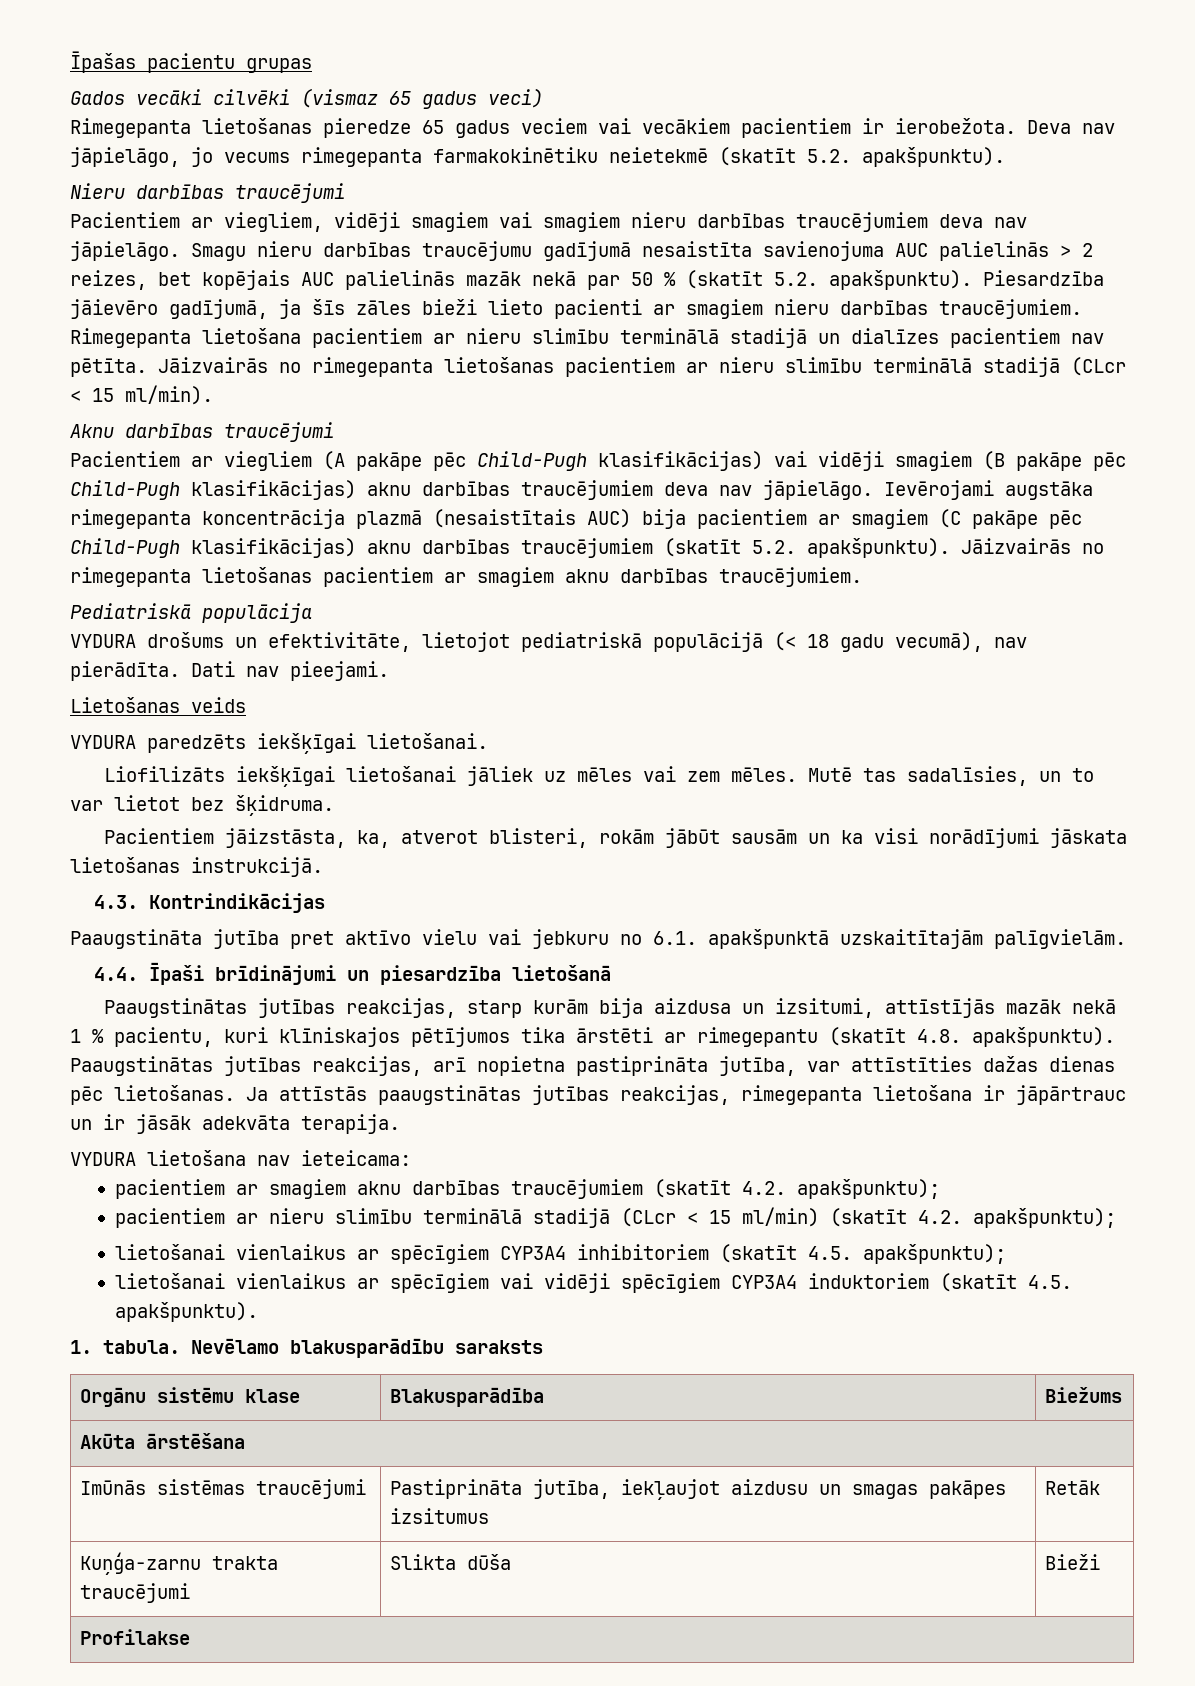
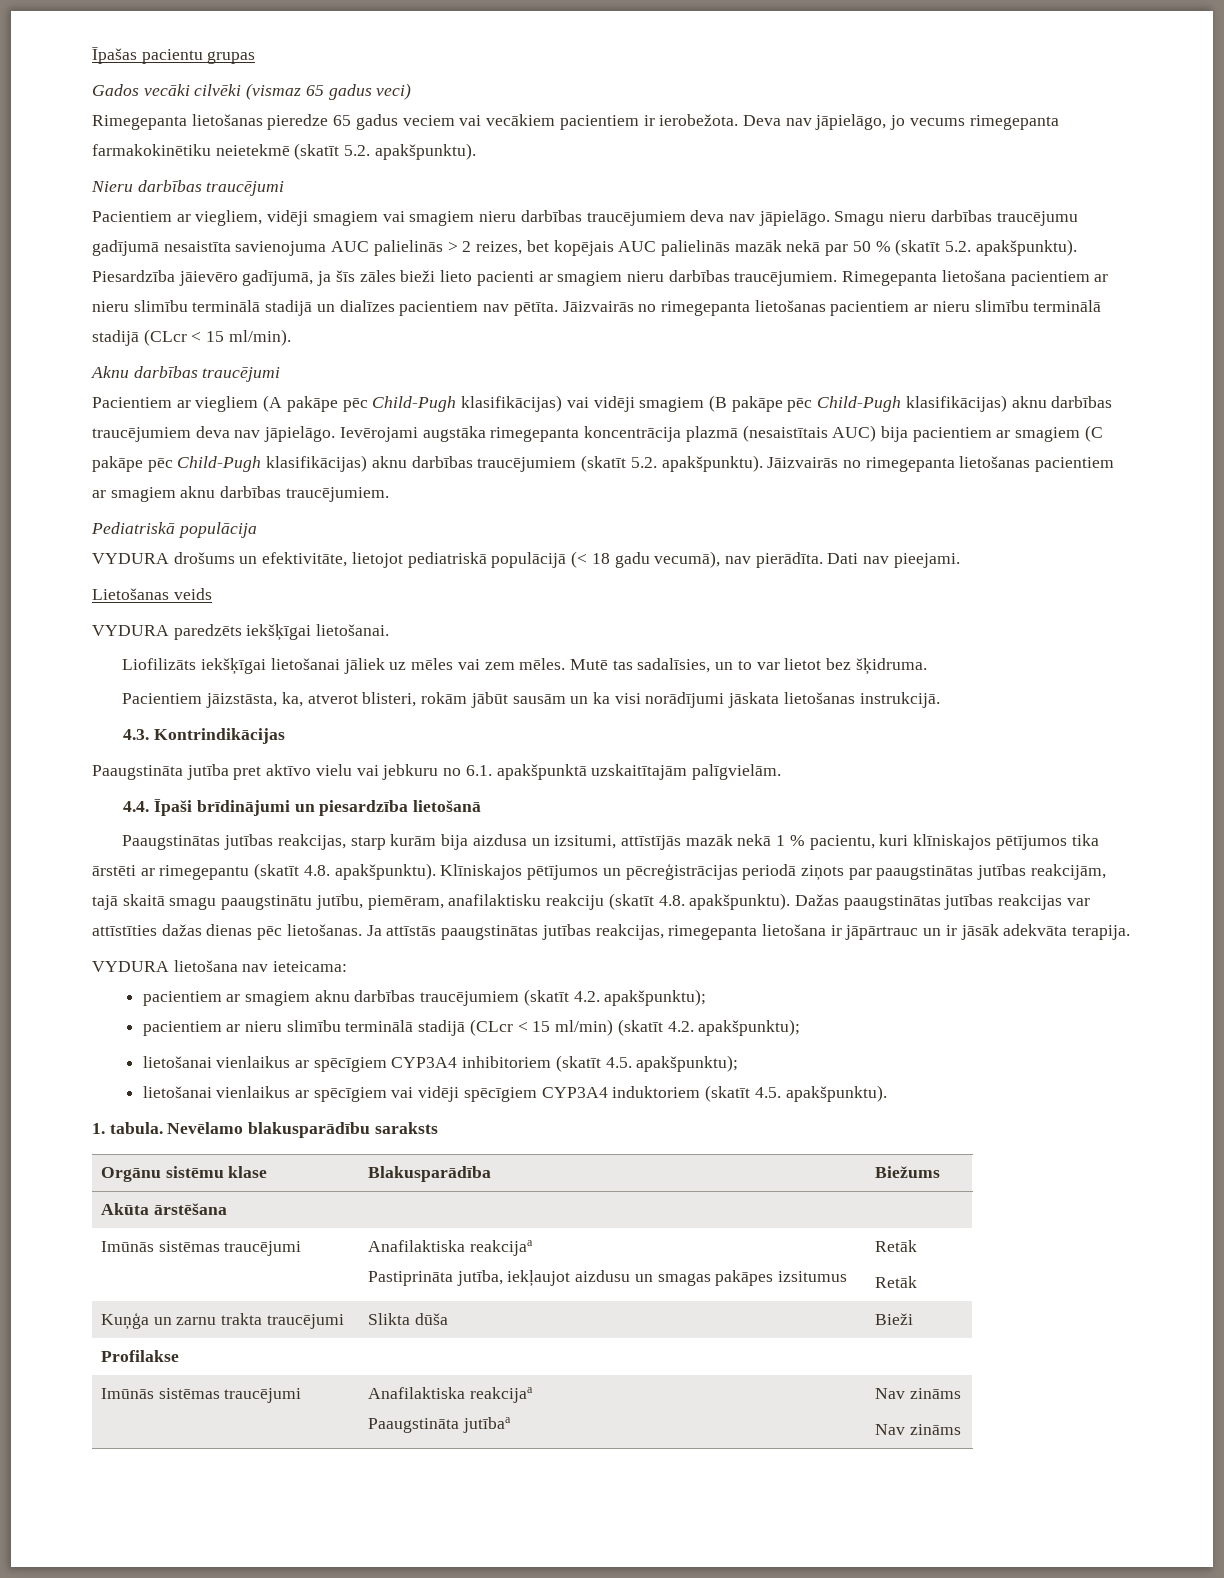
[70,1056,796,1076] Paaugstinātas jutības reakcijas, arī nopietna pastiprināta jutība, -> [440,863,1106,881] [92,893,1063,910] Klīniskajos pētījumos un pēcreģistrācijas periodā ziņots par paaugstinātas jutības reakcijām, tajā skaitā smagu paaugstinātu jutību, piemēram, anafilaktisku reakciju (skatīt 4.8. apakšpunktu). Dažas paaugstinātas jutības reakcijas
(367, 1489) none -> [367,1240,533,1256] Anafilaktiska reakcijaa //
[80,1552,202,1575] // Kuņģa-zarnu -> [874,1276,917,1288] [100,1312,217,1330] // Retāk // Kuņģa un zarnu
(191, 1637) none -> [100,1388,302,1403] [367,1387,533,1403] [367,1417,511,1433] [874,1388,961,1399] [874,1424,961,1435] // Imūnās sistēmas traucējumi | Anafilaktiska reakcijaa // Paaugstināta jutībaa | Nav zināms // Nav zināms

